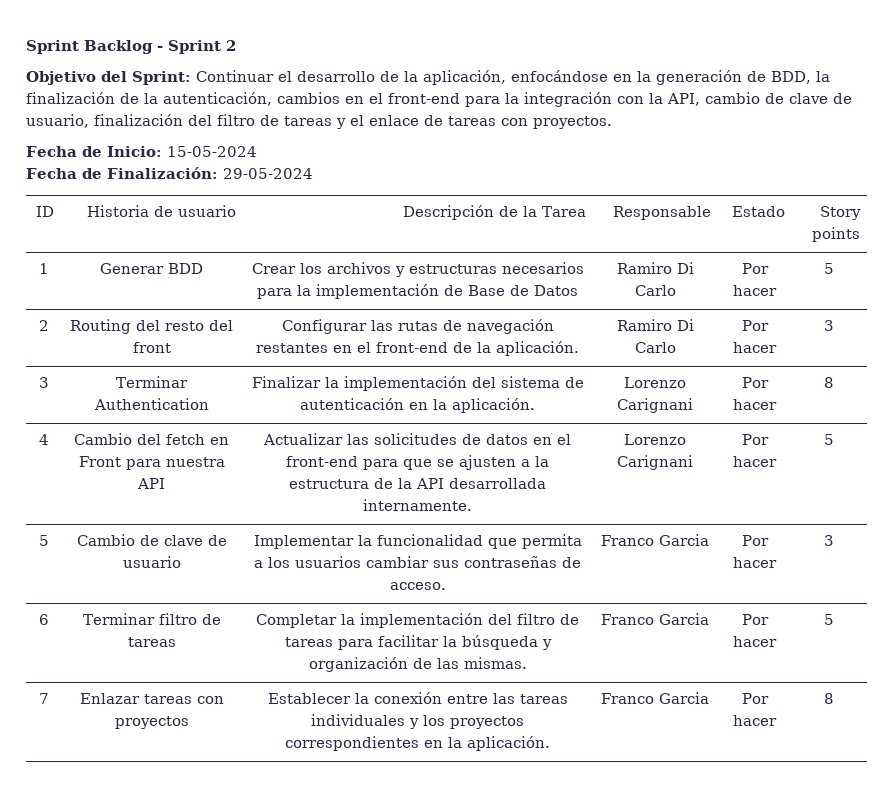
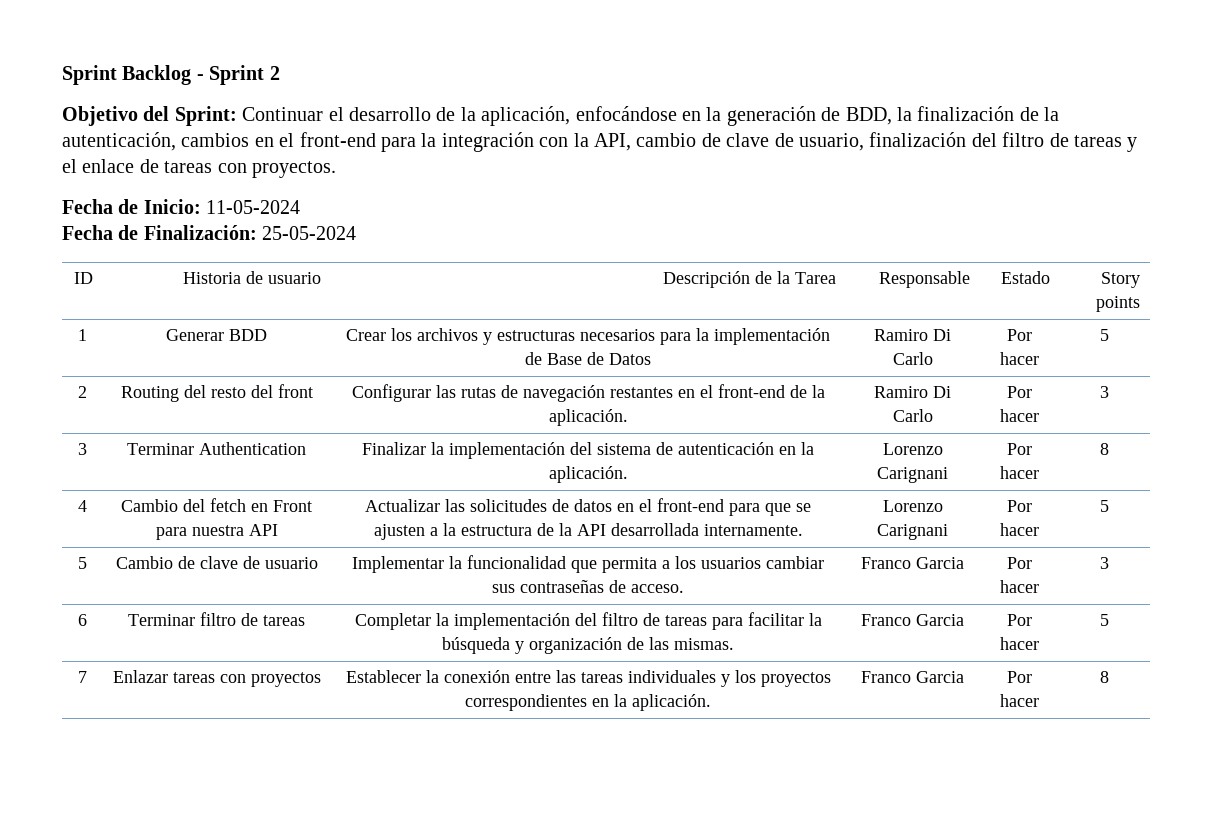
[167,146,257,157] 15-05-2024 -> [206,200,301,214] 11-05-2024
[223,168,313,179] 29-05-2024 -> [262,226,357,240] 25-05-2024

